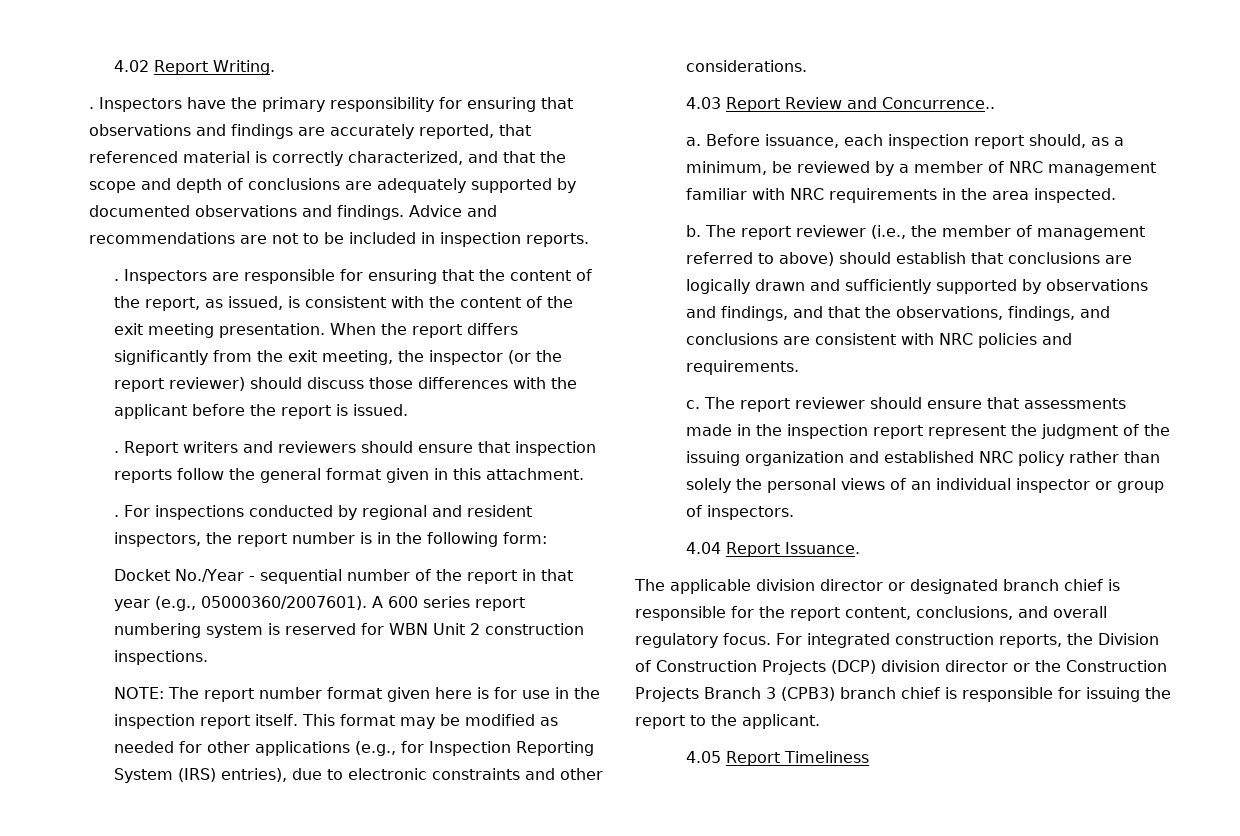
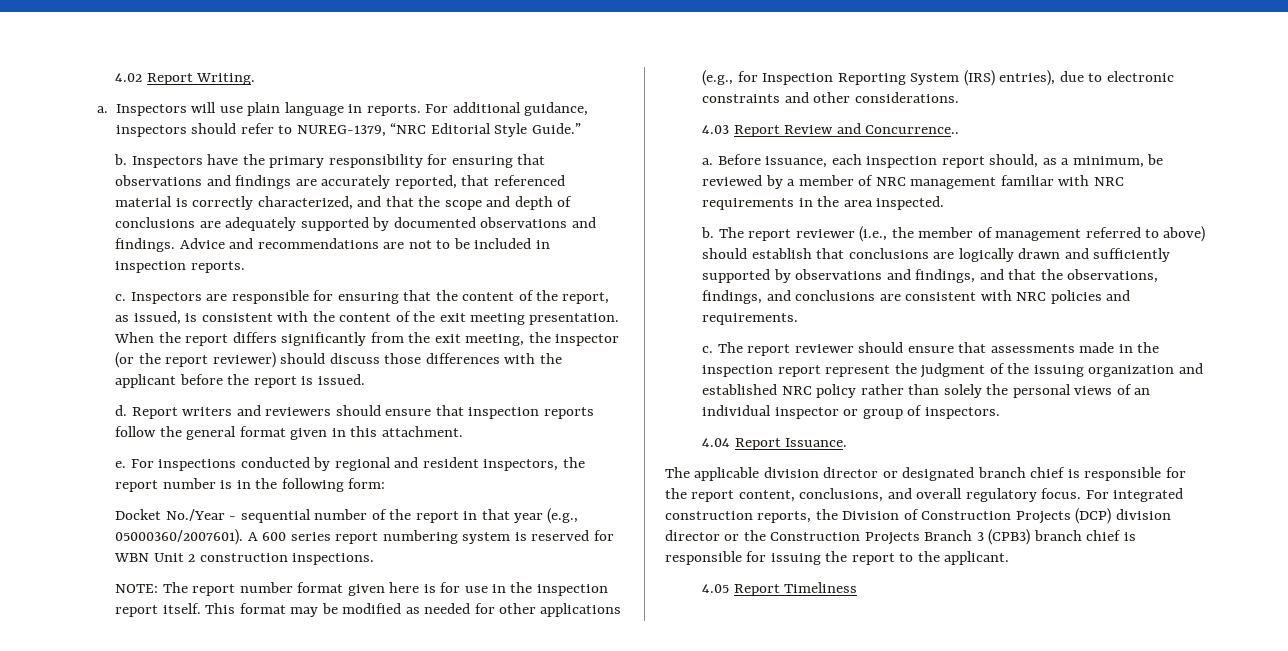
[88,107,94,109] . -> [96,102,589,116] [115,123,581,137] [114,154,128,165] a. Inspectors will use plain language in reports. For additional guidance, inspectors should refer to NUREG-1379, “NRC Editorial Style Guide.” // b.
[114,279,120,281] . -> [115,294,127,301] c.
[114,451,120,453] . -> [115,405,128,416] d.
[114,515,120,517] . -> [115,461,127,468] e.

